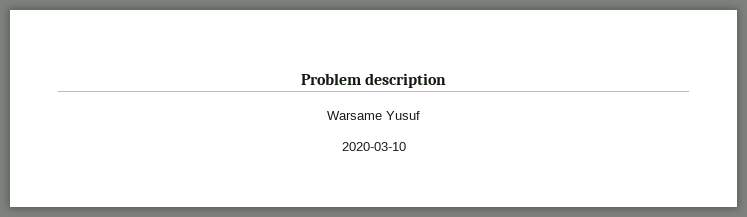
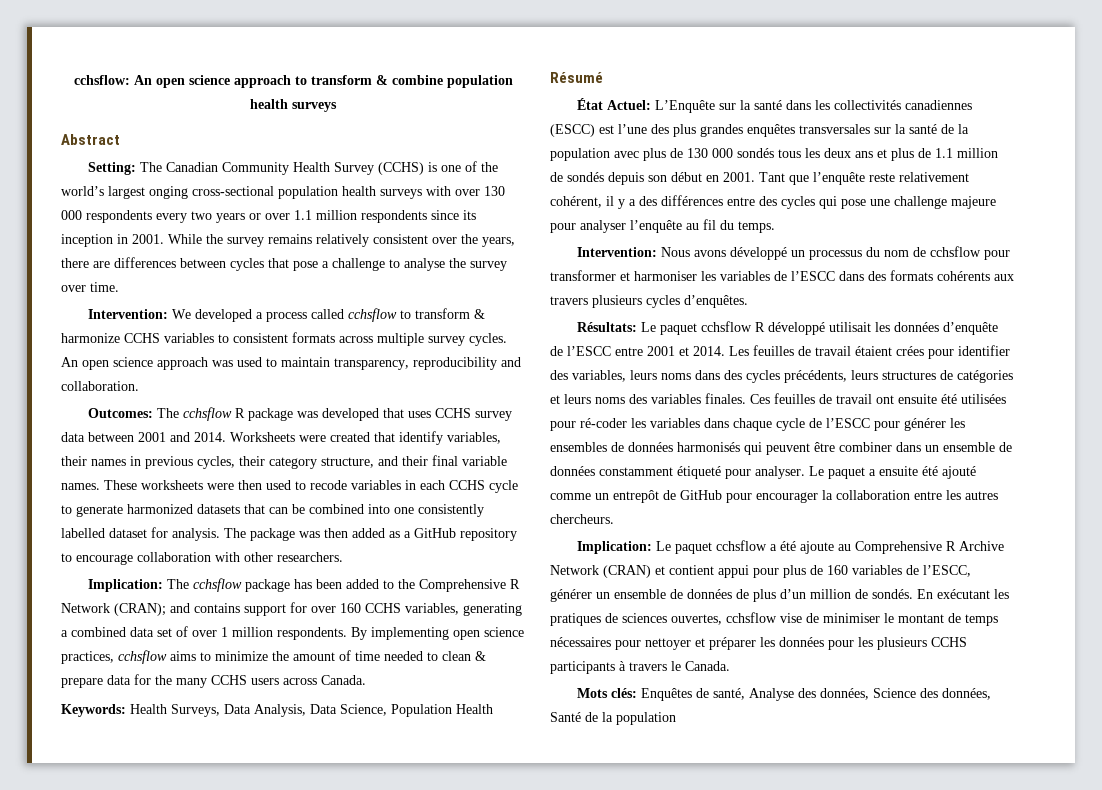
[300,73,447,88] [327,111,420,120] [341,142,406,151] Problem description // Warsame Yusuf // 2020-03-10 -> [73,75,513,88] [250,99,337,112] [61,134,120,145] [87,161,498,175] [61,186,505,199] [61,210,476,223] [61,234,515,247] [61,257,507,271] [61,282,119,292] [87,308,485,322] [61,332,507,346] [61,357,521,370] [61,381,139,391] [87,407,512,421] [61,431,501,445] [61,455,507,469] [61,480,518,493] [61,504,484,517] [61,527,517,541] [61,552,343,565] [87,578,520,592] [61,602,522,616] [61,626,524,640] [61,650,486,664] [61,674,366,688] [61,704,493,717] [550,72,603,83] [576,98,972,113] [550,124,969,137] [550,148,998,161] [550,172,969,185] [550,195,996,209] [550,219,775,233] [576,246,1010,260] [550,270,1014,281] [550,295,748,308] [576,321,998,335] [550,345,1010,359] [550,370,1013,383] [550,393,1006,404] [550,418,965,431] [550,442,1012,455] [550,466,976,479] [550,490,998,503] [550,514,614,524] [576,540,1004,554] [550,565,971,578] [550,589,1009,602] [550,612,998,626] [550,637,967,650] [550,661,730,674] [576,688,991,701] [550,712,676,725] cchsflow: An open science approach to transform & combine population health surveys // Abstract // Setting: The Canadian Community Health Survey (CCHS) is one of the world’s largest onging cross-sectional population health surveys with over 130 000 respondents every two years or over 1.1 million respondents since its inception in 2001. While the survey remains relatively consistent over the years, there are differences between cycles that pose a challenge to analyse the survey over time. // Intervention: We developed a process called cchsflow to transform & harmonize CCHS variables to consistent formats across multiple survey cycles. An open science approach was used to maintain transparency, reproducibility and collaboration. // Outcomes: The cchsflow R package was developed that uses CCHS survey data between 2001 and 2014. Worksheets were created that identify variables, their names in previous cycles, their category structure, and their final variable names. These worksheets were then used to recode variables in each CCHS cycle to generate harmonized datasets that can be combined into one consistently labelled dataset for analysis. The package was then added as a GitHub repository to encourage collaboration with other researchers. // Implication: The cchsflow package has been added to the Comprehensive R Network (CRAN); and contains support for over 160 CCHS variables, generating a combined data set of over 1 million respondents. By implementing open science practices, cchsflow aims to minimize the amount of time needed to clean & prepare data for the many CCHS users across Canada. // Keywords: Health Surveys, Data Analysis, Data Science, Population Health // Résumé // État Actuel: L’Enquête sur la santé dans les collectivités canadiennes (ESCC) est l’une des plus grandes enquêtes transversales sur la santé de la population avec plus de 130 000 sondés tous les deux ans et plus de 1.1 million de sondés depuis son début en 2001. Tant que l’enquête reste relativement cohérent, il y a des différences entre des cycles qui pose une challenge majeure pour analyser l’enquête au fil du temps. // Intervention: Nous avons développé un processus du nom de cchsflow pour transformer et harmoniser les variables de l’ESCC dans des formats cohérents aux travers plusieurs cycles d’enquêtes. // Résultats: Le paquet cchsflow R développé utilisait les données d’enquête de l’ESCC entre 2001 et 2014. Les feuilles de travail étaient crées pour identifier des variables, leurs noms dans des cycles précédents, leurs structures de catégories et leurs noms des variables finales. Ces feuilles de travail ont ensuite été utilisées pour ré-coder les variables dans chaque cycle de l’ESCC pour générer les ensembles de données harmonisés qui peuvent être combiner dans un ensemble de données constamment étiqueté pour analyser. Le paquet a ensuite été ajouté comme un entrepôt de GitHub pour encourager la collaboration entre les autres chercheurs. // Implication: Le paquet cchsflow a été ajoute au Comprehensive R Archive Network (CRAN) et contient appui pour plus de 160 variables de l’ESCC, générer un ensemble de données de plus d’un million de sondés. En exécutant les pratiques de sciences ouvertes, cchsflow vise de minimiser le montant de temps nécessaires pour nettoyer et préparer les données pour les plusieurs CCHS participants à travers le Canada. // Mots clés: Enquêtes de santé, Analyse des données, Science des données, Santé de la population

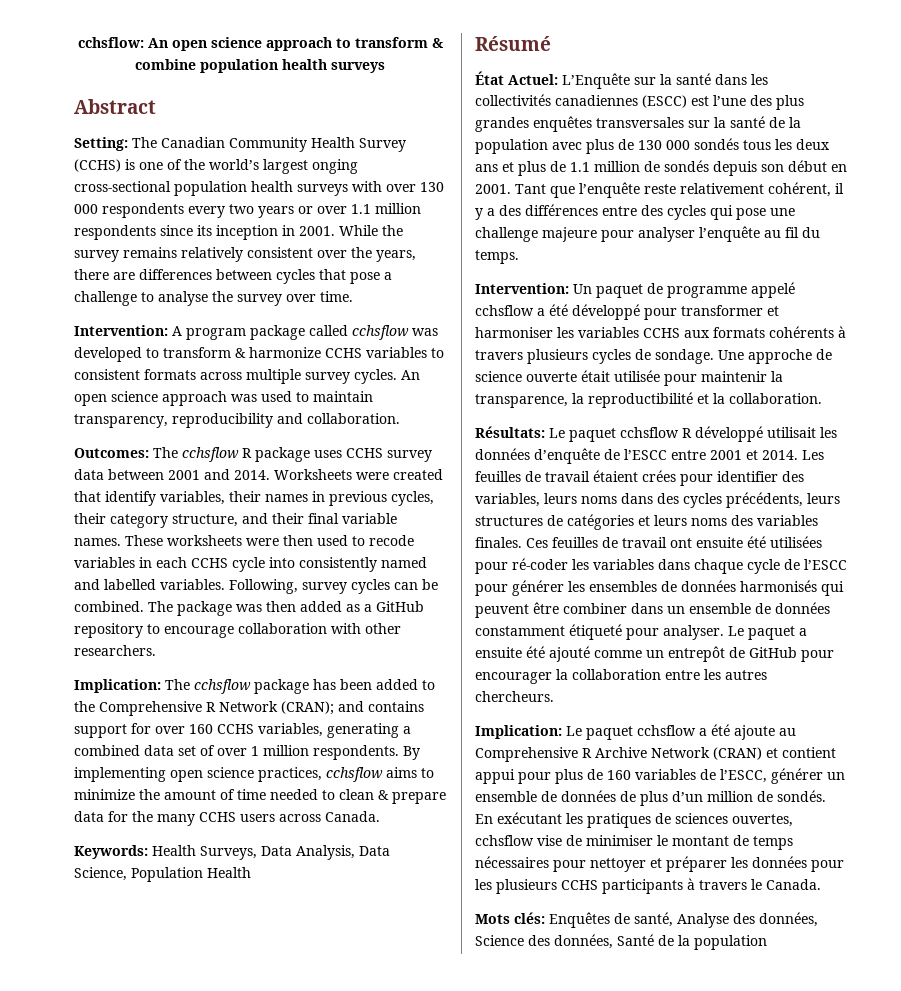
[171,308,397,322] We developed a process called cchsflow -> [172,325,438,340] [74,347,142,362] A program package called cchsflow was developed
[296,408,404,421] was developed that -> (310, 454) none
[61,504,484,517] [61,527,220,541] to generate harmonized datasets that can be combined into one consistently labelled dataset for analysis. -> [269,557,427,572] [74,579,438,594] [74,601,144,612] into consistently named and labelled variables. Following, survey cycles can be combined.
[660,246,981,260] Nous avons développé un processus du nom de cchsflow -> [573,282,795,298] [475,304,640,320] Un paquet de programme appelé cchsflow a été développé
[774,271,886,281] de l’ESCC dans des -> [643,328,710,338] CCHS aux
[994,274,1014,281] aux -> [838,326,846,338] à
[684,295,748,308] d’enquêtes. -> [635,349,832,364] [475,370,783,386] [475,392,822,408] de sondage. Une approche de science ouverte était utilisée pour maintenir la transparence, la reproductibilité et la collaboration.

